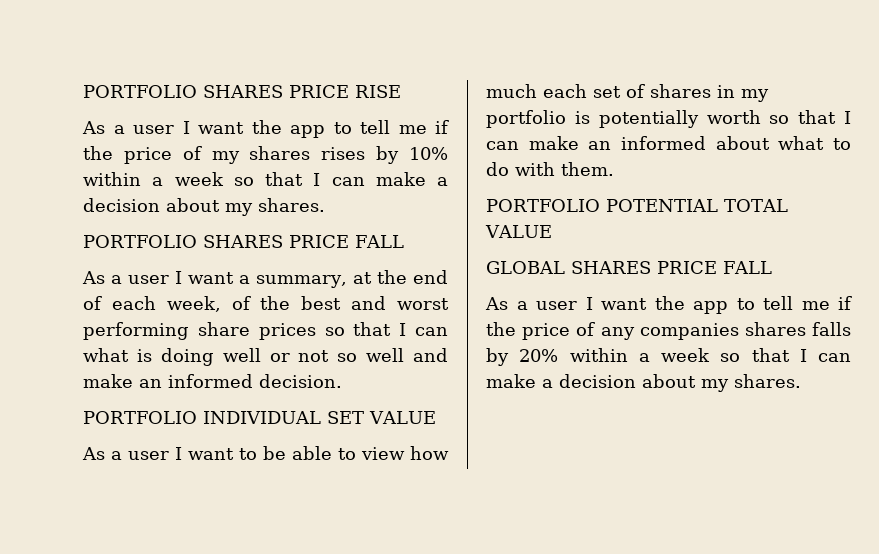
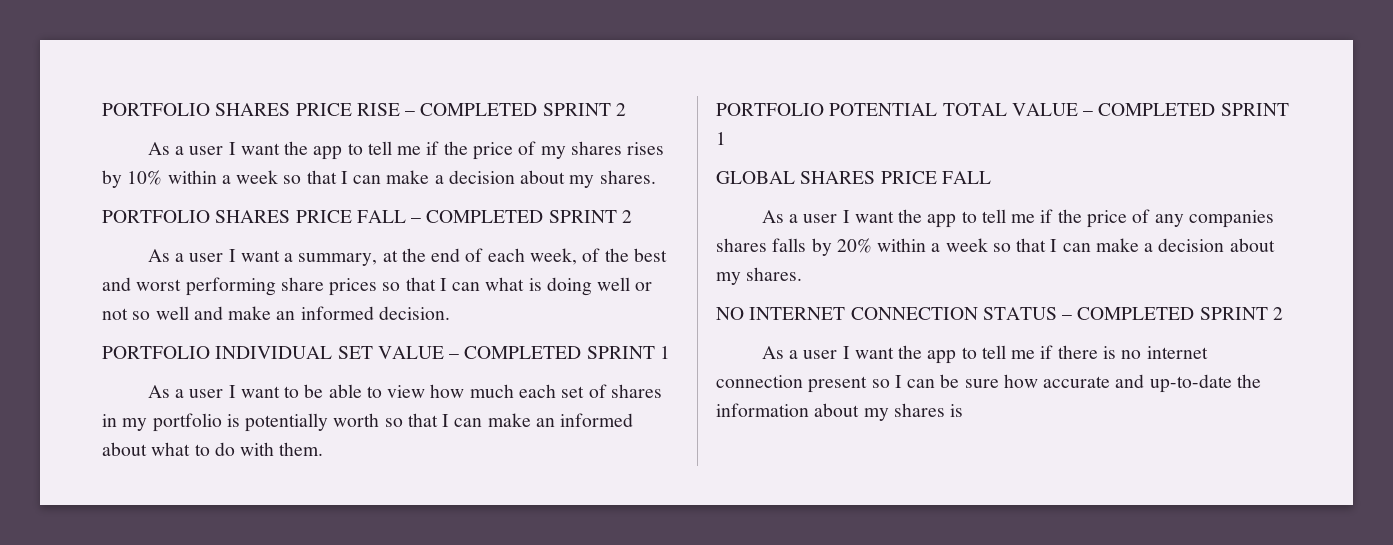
(401, 91) none -> [405,103,626,116] – COMPLETED SPRINT 2
(404, 241) none -> [411,210,632,223] – COMPLETED SPRINT 2
(436, 417) none -> [449,346,670,359] – COMPLETED SPRINT 1
(552, 231) none -> [1083,103,1289,116] [716,132,726,145] – COMPLETED SPRINT 1
(801, 381) none -> [716,307,1283,320] [761,345,1208,364] [716,374,1261,393] [716,403,964,421] // NO INTERNET CONNECTION STATUS – COMPLETED SPRINT 2 // As a user I want the app to tell me if there is no internet connection present so I can be sure how accurate and up-to-date the information about my shares is

